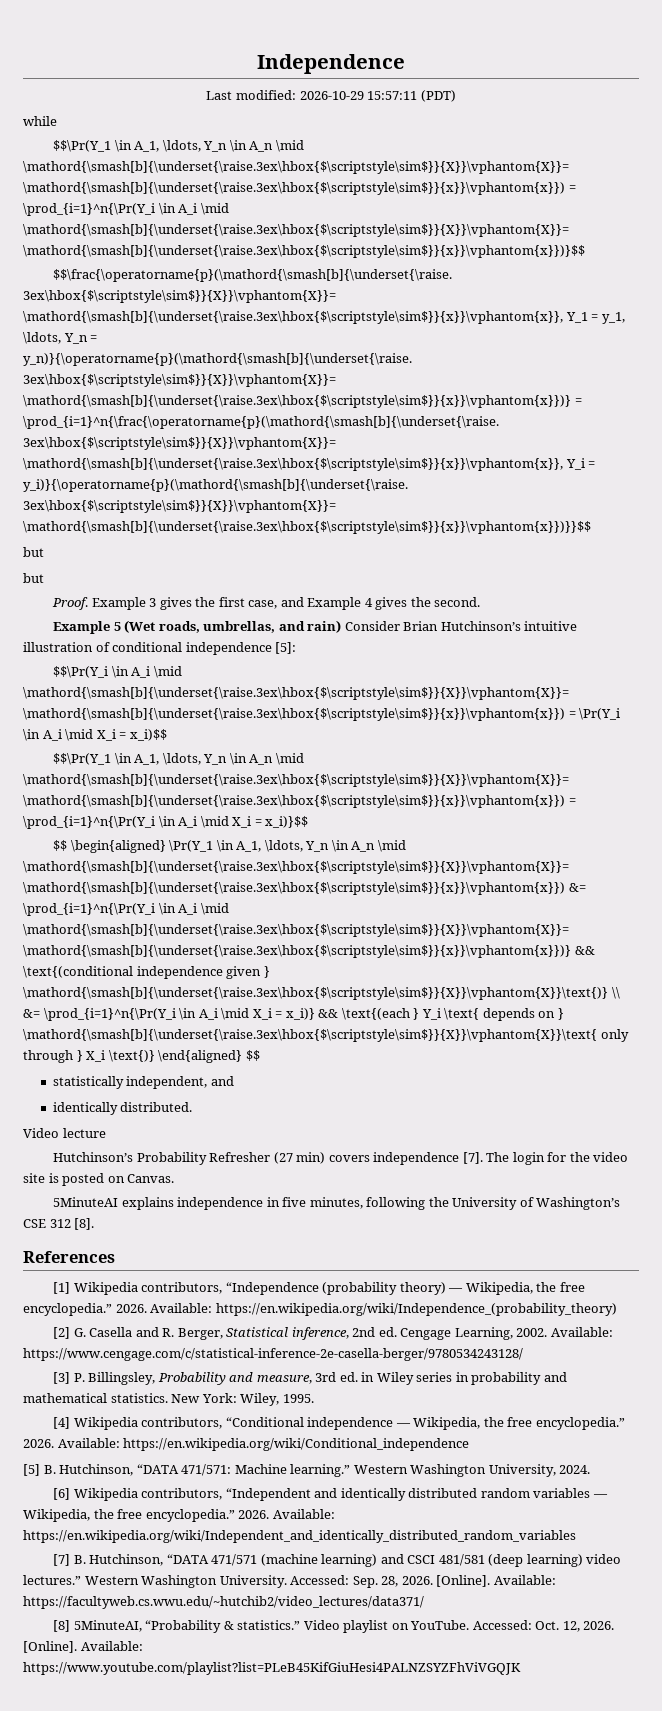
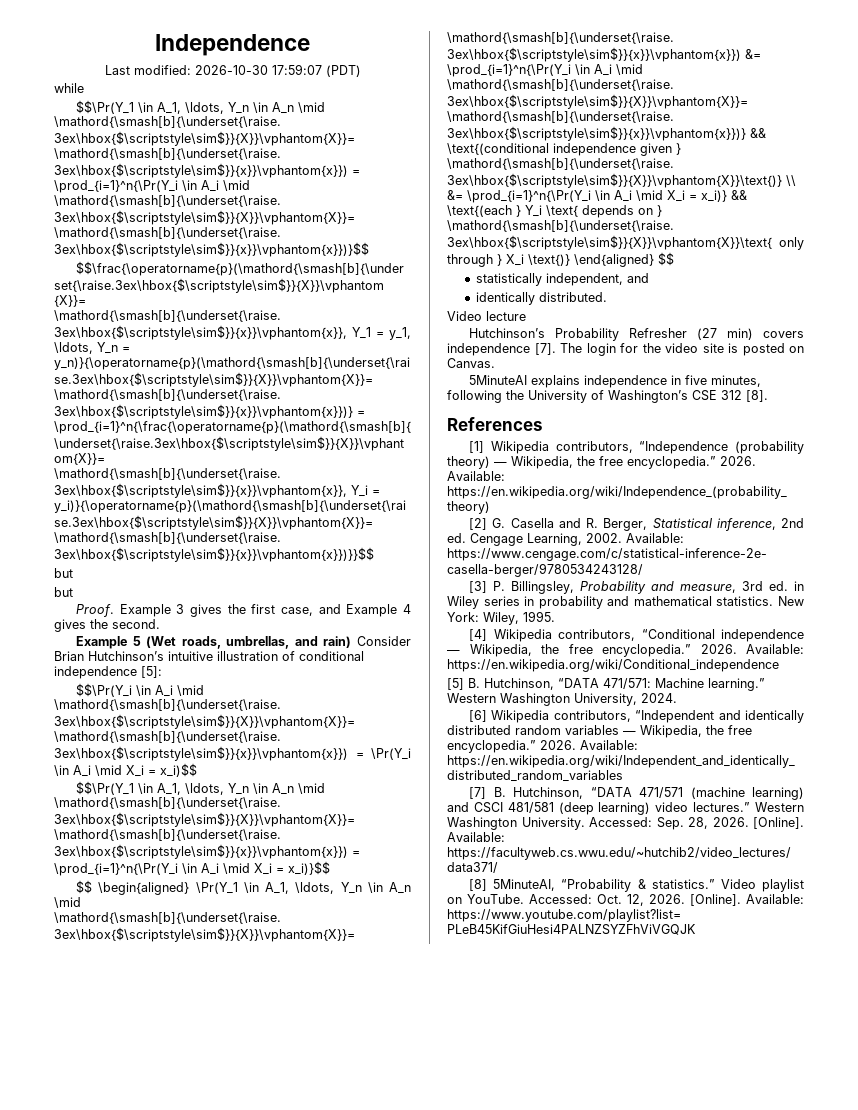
[299,91,418,100] 2026-10-29 15:57:11 -> [194,64,322,75] 2026-10-30 17:59:07

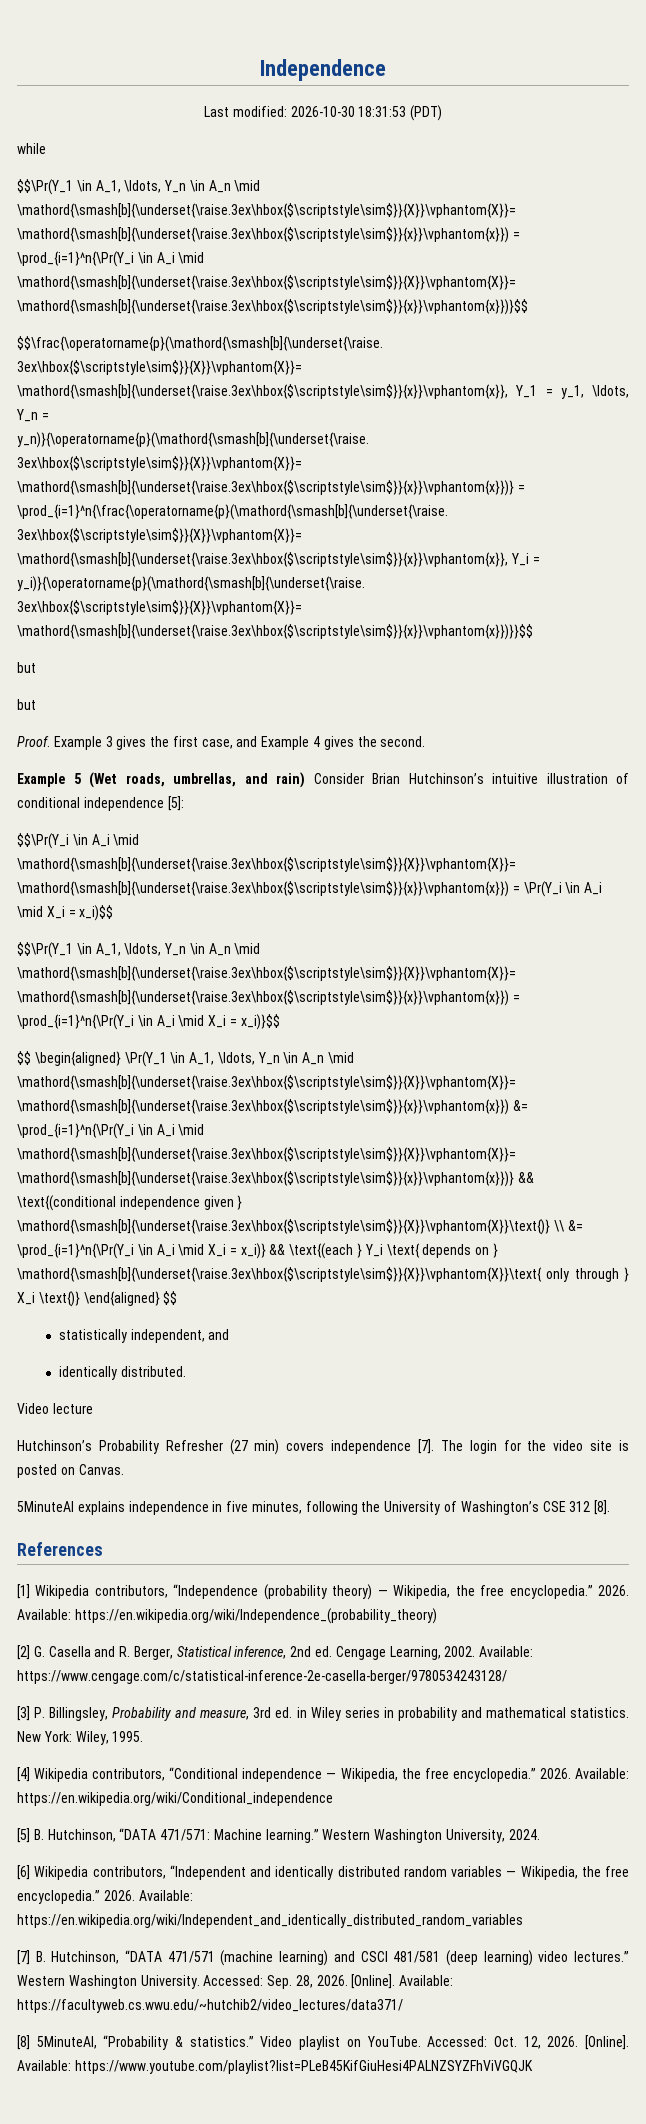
[271,64,322,75] 17:59:07 -> [358,106,407,117] 18:31:53

